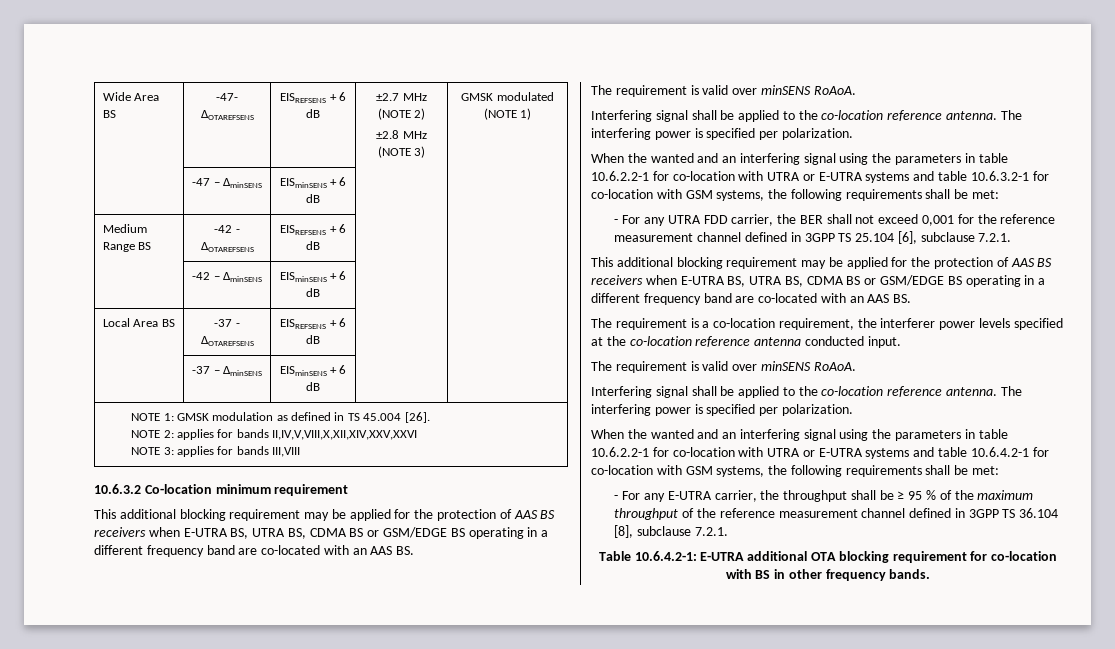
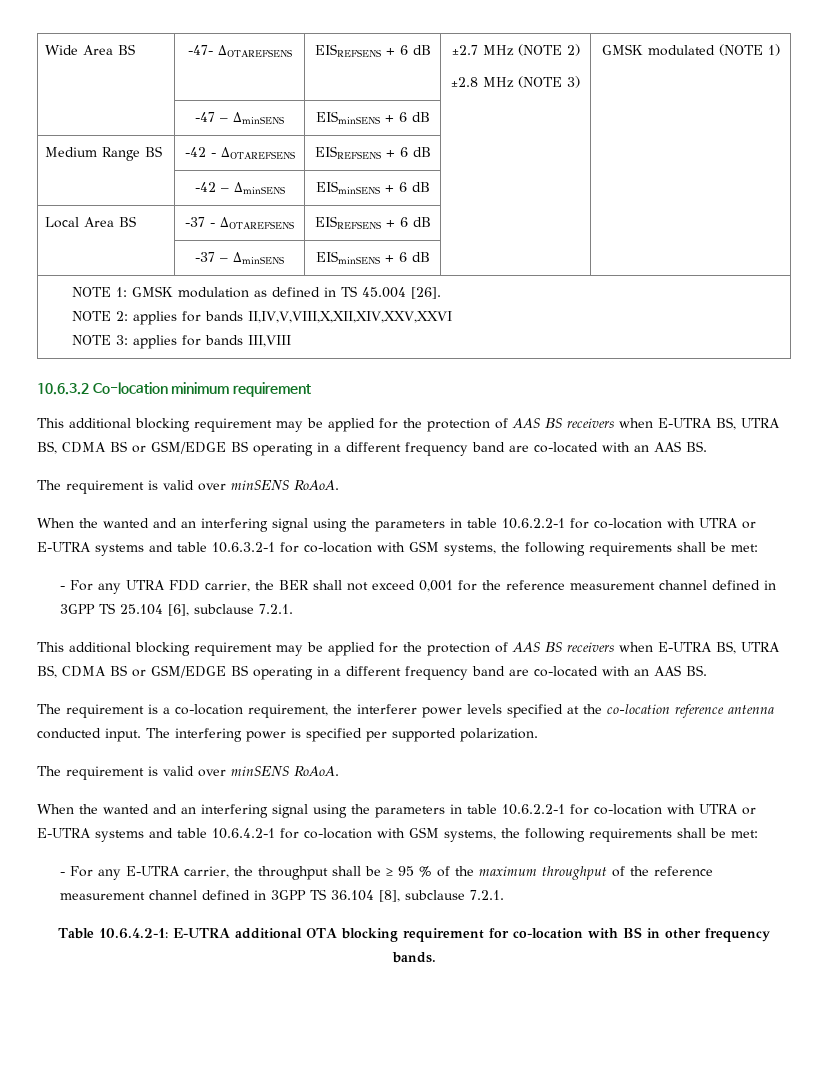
[591,110,1022,122] [591,128,853,140] // Interfering signal shall be applied to the co-location reference antenna. The interfering power is specified per polarization. -> (339, 485) none
[591,361,856,373] [591,386,1022,398] [591,404,853,416] // The requirement is valid over minSENS RoAoA. // Interfering signal shall be applied to the co-location reference antenna. The interfering power is specified per polarization. -> [146,728,538,742] [37,766,339,780] The interfering power is specified per supported polarization. // The requirement is valid over minSENS RoAoA.

